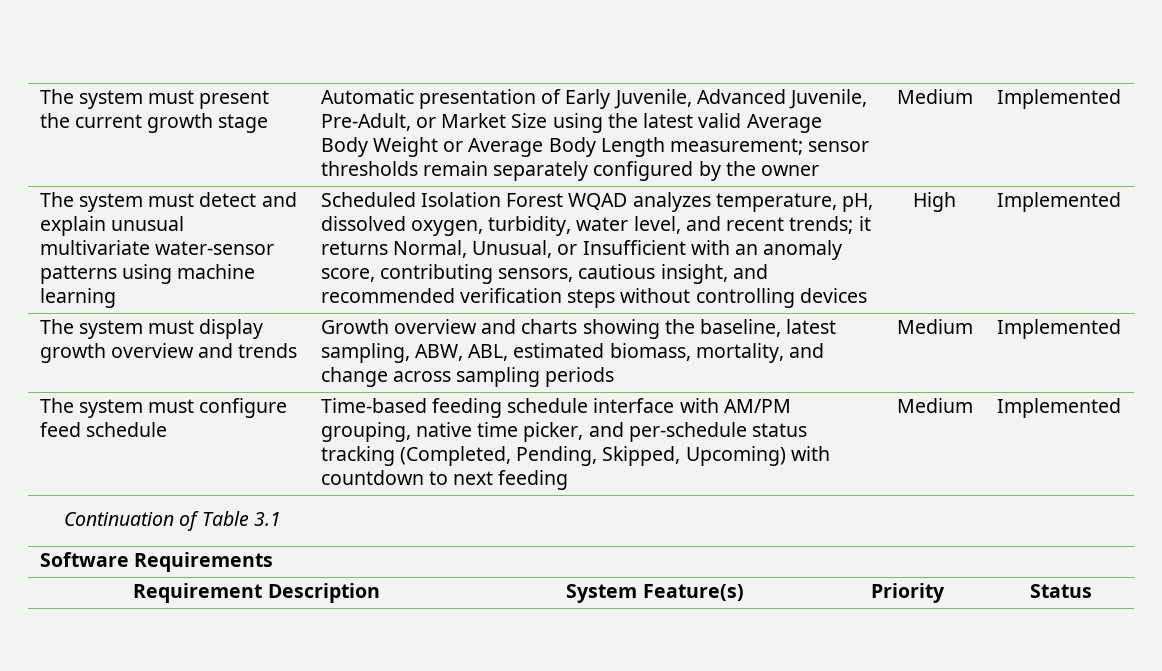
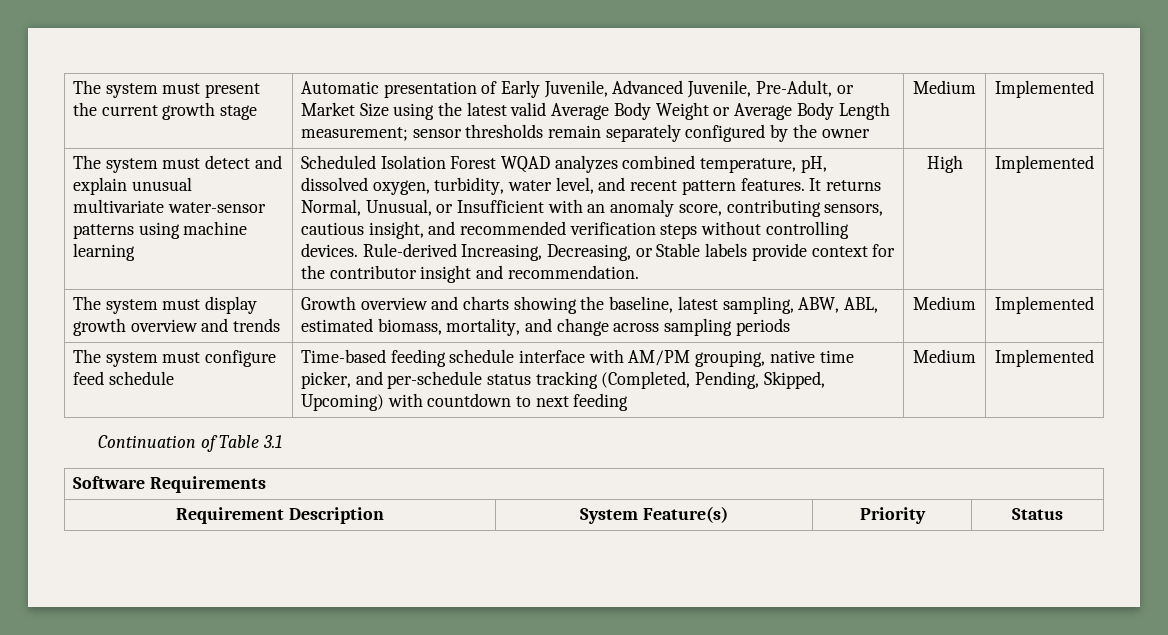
(711, 202) none -> [622,155,696,169] combined
[789,216,871,234] trends; it -> [681,178,822,195] pattern features. It
[799,288,867,303] devices -> [300,243,896,261] [300,265,639,283] devices. Rule-derived Increasing, Decreasing, or Stable labels provide context for the contributor insight and recommendation.

